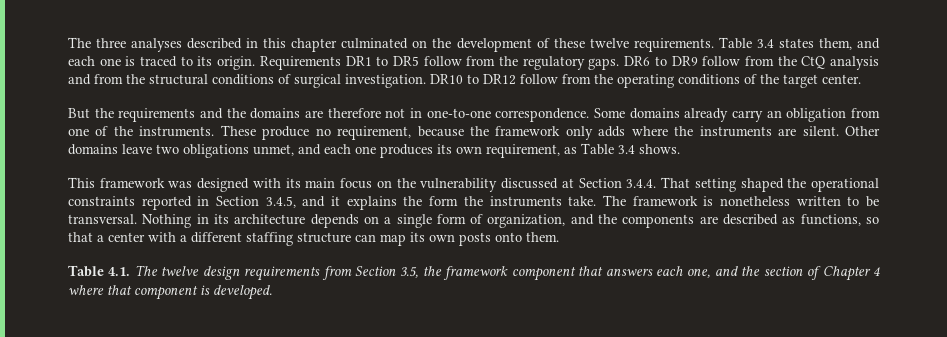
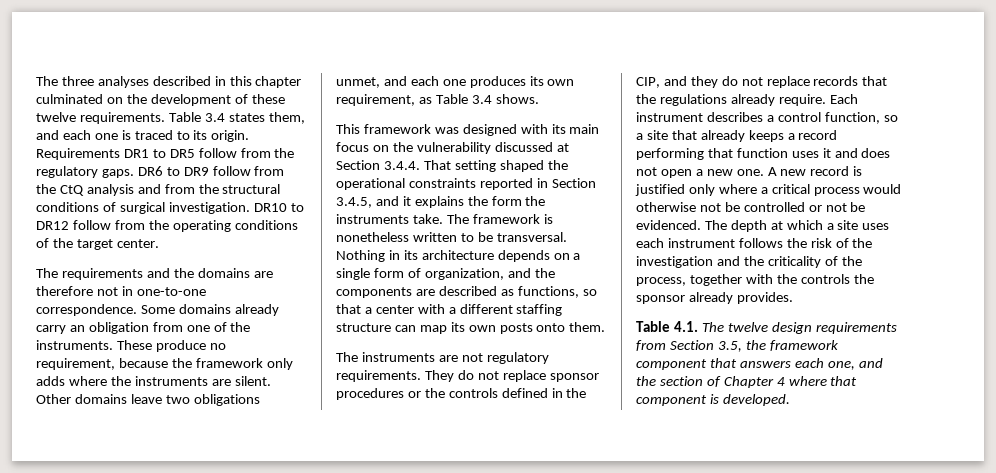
[68,108,114,119] But the -> [36,268,58,278] The
(559, 237) none -> [336,352,549,364] [336,370,599,382] [336,388,587,400] [636,76,888,88] [636,94,858,106] [636,112,898,124] [636,130,838,142] [636,148,891,160] [636,166,863,178] [635,184,902,196] [636,202,866,212] [636,220,890,232] [636,238,873,248] [636,256,862,268] [636,274,874,286] [636,292,793,304] // The instruments are not regulatory requirements. They do not replace sponsor procedures or the controls defined in the CIP, and they do not replace records that the regulations already require. Each instrument describes a control function, so a site that already keeps a record performing that function uses it and does not open a new one. A new record is justified only where a critical process would otherwise not be controlled or not be evidenced. The depth at which a site uses each instrument follows the risk of the investigation and the criticality of the process, together with the controls the sponsor already provides.

